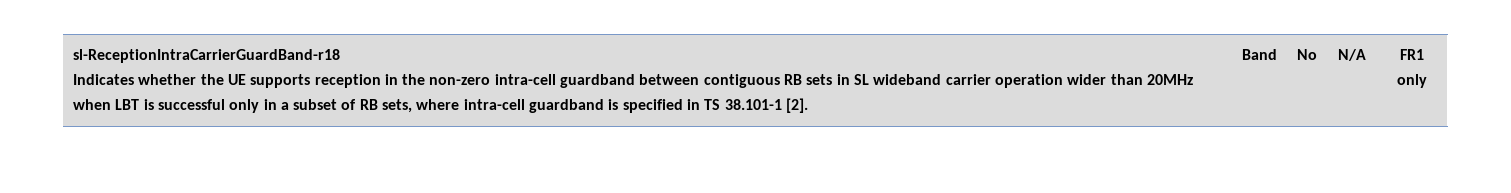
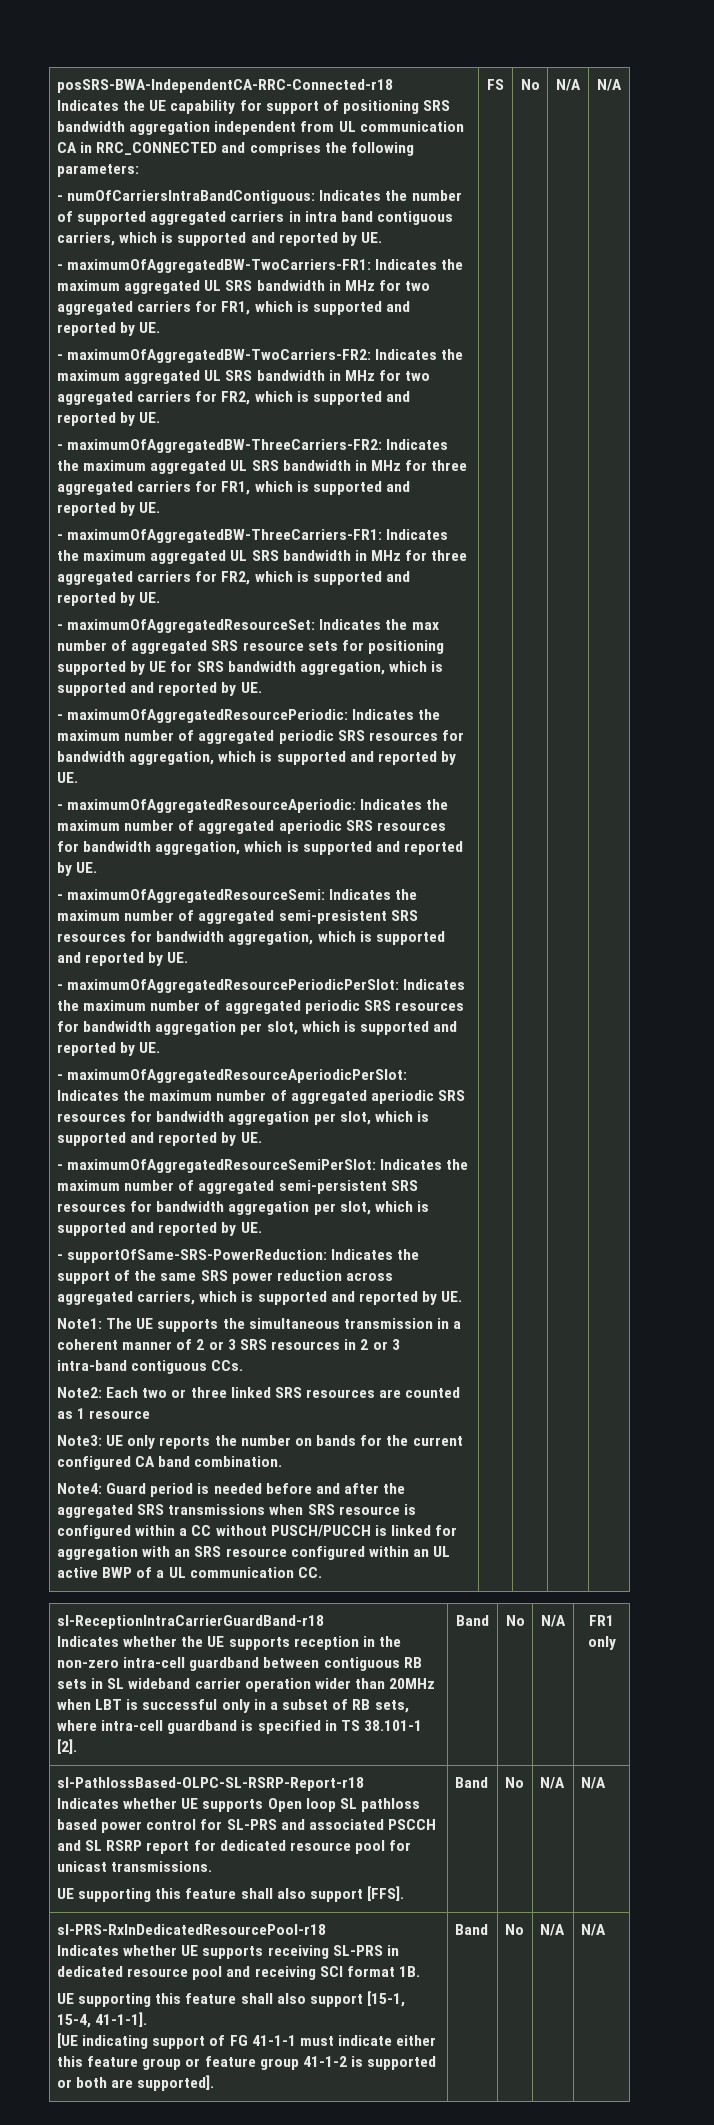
(72, 56) none -> [56,79,393,93] [56,100,451,114] [56,121,464,135] [56,142,414,156] [56,164,139,177] [56,190,462,204] [56,211,454,225] [56,232,383,246] [56,259,464,273] [56,280,431,294] [56,301,411,315] [56,322,161,336] [56,349,464,363] [56,370,431,384] [56,391,411,405] [56,412,161,426] [56,439,449,453] [56,460,468,474] [56,481,411,495] [56,502,161,516] [56,529,449,543] [56,550,468,564] [56,571,411,585] [56,592,161,606] [56,619,439,633] [56,640,445,654] [56,661,444,675] [56,682,262,696] [56,709,441,723] [56,730,465,744] [56,751,457,765] [56,772,78,783] [56,799,449,813] [56,820,446,834] [56,841,464,855] [56,862,97,876] [56,889,418,903] [56,910,418,924] [56,931,445,945] [56,952,189,966] [56,979,466,993] [56,1000,465,1014] [56,1021,458,1035] [56,1042,161,1056] [56,1069,407,1083] [56,1090,466,1104] [56,1111,430,1125] [56,1132,262,1146] [56,1159,469,1173] [56,1180,418,1194] [56,1201,430,1215] [56,1222,262,1236] [56,1249,420,1263] [56,1270,394,1284] [56,1291,463,1305] [56,1318,462,1332] [56,1339,400,1350] [56,1360,244,1374] [56,1387,461,1398] [56,1408,151,1419] [56,1435,463,1449] [56,1456,283,1470] [56,1483,406,1497] [56,1504,416,1518] [56,1525,458,1539] [56,1546,451,1560] [56,1567,322,1578] [487,79,504,90] [520,79,540,90] [556,79,581,91] [597,79,622,91] posSRS-BWA-IndependentCA-RRC-Connected-r18 // Indicates the UE capability for support of positioning SRS bandwidth aggregation independent from UL communication CA in RRC_CONNECTED and comprises the following parameters: // - numOfCarriersIntraBandContiguous: Indicates the number of supported aggregated carriers in intra band contiguous carriers, which is supported and reported by UE. // - maximumOfAggregatedBW-TwoCarriers-FR1: Indicates the maximum aggregated UL SRS bandwidth in MHz for two aggregated carriers for FR1, which is supported and reported by UE. // - maximumOfAggregatedBW-TwoCarriers-FR2: Indicates the maximum aggregated UL SRS bandwidth in MHz for two aggregated carriers for FR2, which is supported and reported by UE. // - maximumOfAggregatedBW-ThreeCarriers-FR2: Indicates the maximum aggregated UL SRS bandwidth in MHz for three aggregated carriers for FR1, which is supported and reported by UE. // - maximumOfAggregatedBW-ThreeCarriers-FR1: Indicates the maximum aggregated UL SRS bandwidth in MHz for three aggregated carriers for FR2, which is supported and reported by UE. // - maximumOfAggregatedResourceSet: Indicates the max number of aggregated SRS resource sets for positioning supported by UE for SRS bandwidth aggregation, which is supported and reported by UE. // - maximumOfAggregatedResourcePeriodic: Indicates the maximum number of aggregated periodic SRS resources for bandwidth aggregation, which is supported and reported by UE. // - maximumOfAggregatedResourceAperiodic: Indicates the maximum number of aggregated aperiodic SRS resources for bandwidth aggregation, which is supported and reported by UE. // - maximumOfAggregatedResourceSemi: Indicates the maximum number of aggregated semi-presistent SRS resources for bandwidth aggregation, which is supported and reported by UE. // - maximumOfAggregatedResourcePeriodicPerSlot: Indicates the maximum number of aggregated periodic SRS resources for bandwidth aggregation per slot, which is supported and reported by UE. // - maximumOfAggregatedResourceAperiodicPerSlot: Indicates the maximum number of aggregated aperiodic SRS resources for bandwidth aggregation per slot, which is supported and reported by UE. // - maximumOfAggregatedResourceSemiPerSlot: Indicates the maximum number of aggregated semi-persistent SRS resources for bandwidth aggregation per slot, which is supported and reported by UE. // - supportOfSame-SRS-PowerReduction: Indicates the support of the same SRS power reduction across aggregated carriers, which is supported and reported by UE. // Note1: The UE supports the simultaneous transmission in a coherent manner of 2 or 3 SRS resources in 2 or 3 intra-band contiguous CCs. // Note2: Each two or three linked SRS resources are counted as 1 resource // Note3: UE only reports the number on bands for the current configured CA band combination. // Note4: Guard period is needed before and after the aggregated SRS transmissions when SRS resource is configured within a CC without PUSCH/PUCCH is linked for aggregation with an SRS resource configured within an UL active BWP of a UL communication CC. | FS | No | N/A | N/A //
(1427, 81) none -> [56,1777,364,1791] [56,1798,421,1812] [56,1819,437,1833] [56,1840,412,1854] [56,1861,212,1872] [56,1886,405,1902] [454,1777,488,1788] [504,1777,524,1788] [539,1777,565,1789] [580,1777,606,1789] [56,1924,326,1935] [56,1945,399,1959] [56,1966,421,1980] [56,1991,406,2007] [56,2012,147,2028] [56,2033,437,2049] [56,2056,437,2070] [56,2075,215,2091] [454,1924,488,1935] [504,1924,524,1935] [539,1924,565,1936] [580,1924,606,1936] // sl-PathlossBased-OLPC-SL-RSRP-Report-r18 // Indicates whether UE supports Open loop SL pathloss based power control for SL-PRS and associated PSCCH and SL RSRP report for dedicated resource pool for unicast transmissions. // UE supporting this feature shall also support [FFS]. | Band | No | N/A | N/A // sl-PRS-RxInDedicatedResourcePool-r18 // Indicates whether UE supports receiving SL-PRS in dedicated resource pool and receiving SCI format 1B. // UE supporting this feature shall also support [15-1, 15-4, 41-1-1]. // [UE indicating support of FG 41-1-1 must indicate either this feature group or feature group 41-1-2 is supported or both are supported]. | Band | No | N/A | N/A

